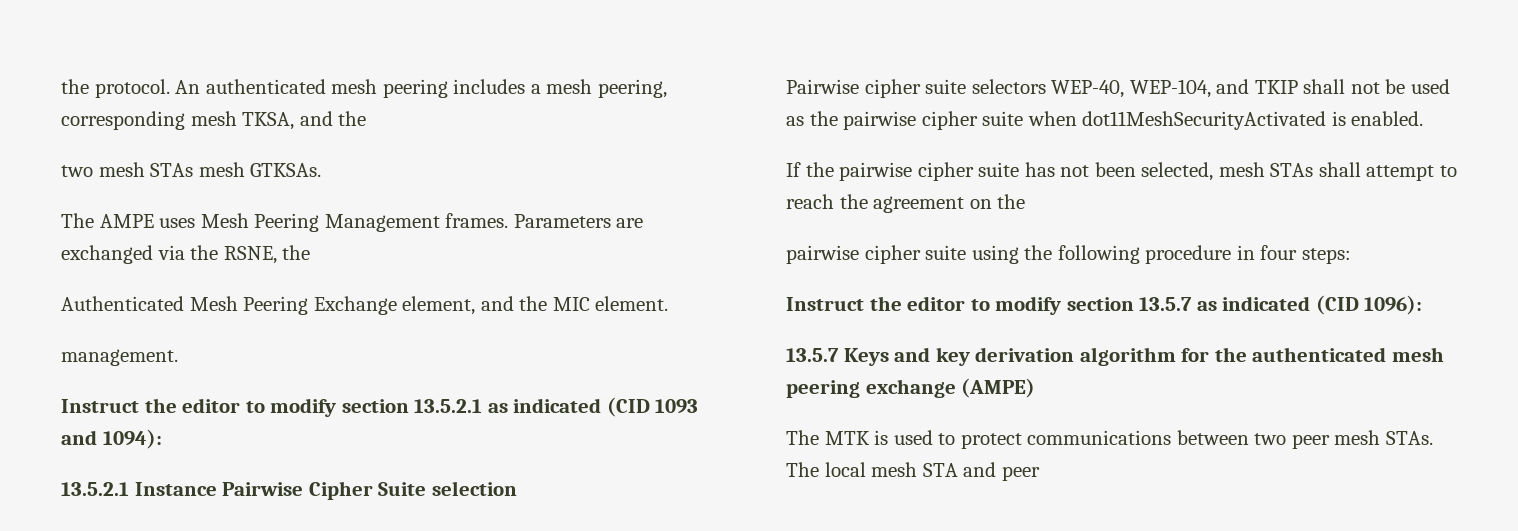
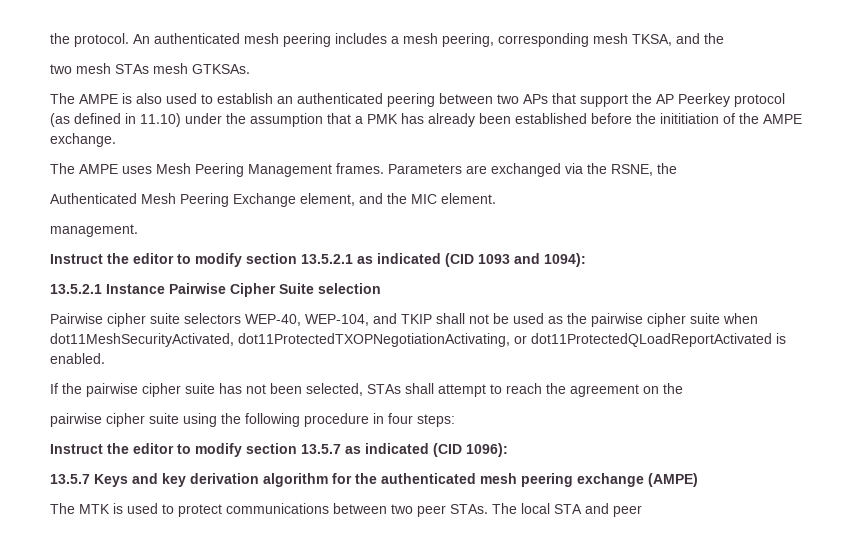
(322, 170) none -> [50,93,785,107] [50,113,802,127] [50,133,116,147] // The AMPE is also used to establish an authenticated peering between two APs that support the AP Peerkey protocol (as defined in 11.10) under the assumption that a PMK has already been established before the inititiation of the AMPE exchange.
[1082,111,1327,130] dot11MeshSecurityActivated -> [50,333,772,347] dot11MeshSecurityActivated, dot11ProtectedTXOPNegotiationActivating, or dot11ProtectedQLoadReportActivated
[1218,162,1265,177] mesh -> (363, 389) none
[1334,430,1381,445] mesh -> (446, 511) none
[871,462,918,477] mesh -> (550, 508) none

